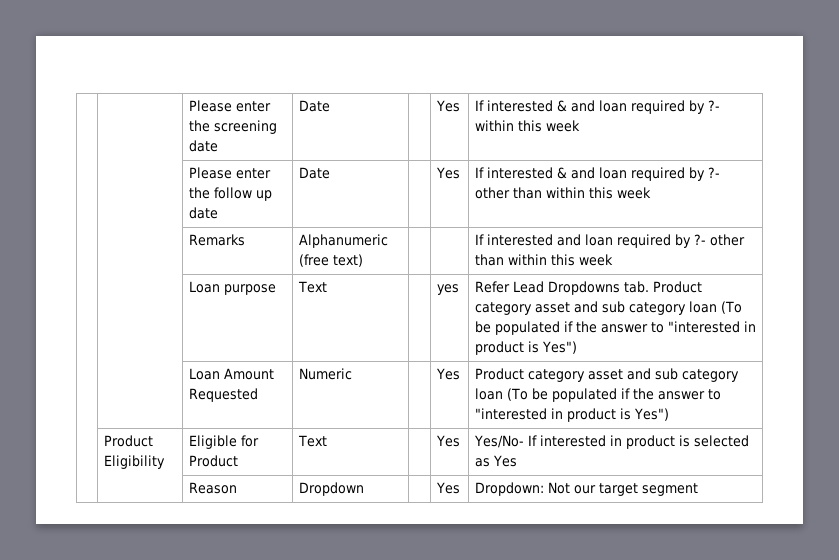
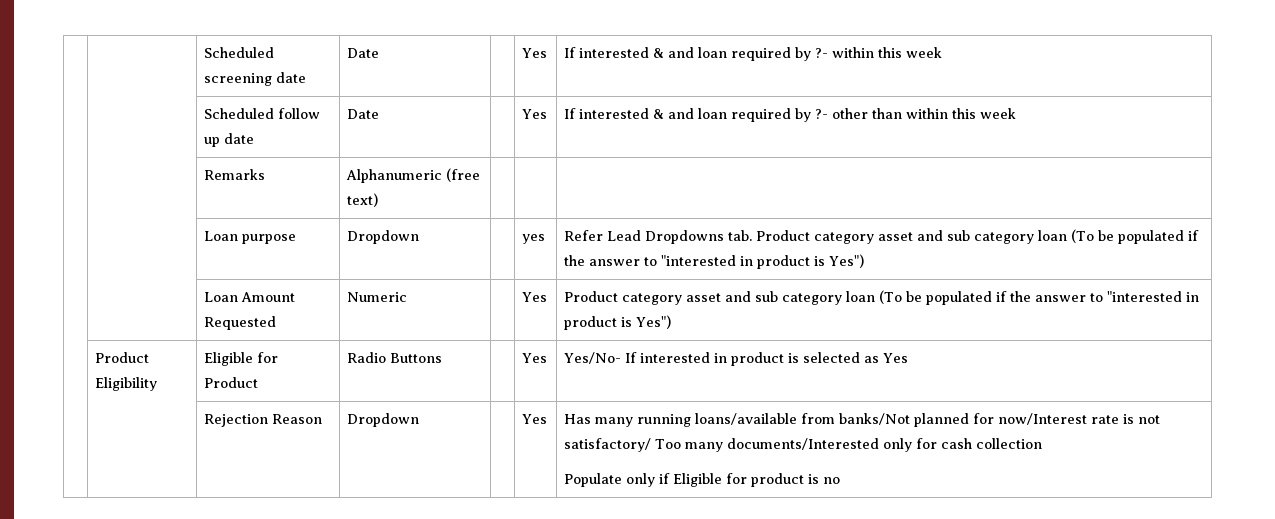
[188,100,271,112] [188,120,210,132] | | Please enter the -> [204,47,275,58] | | Scheduled
[188,167,271,179] [188,187,210,199] Please enter the -> [204,108,275,119] Scheduled
[474,234,745,248] [474,254,613,266] If interested and loan required by ?- other than within this week -> (379, 200) none
[297,281,327,293] Text -> [347,230,420,244] Dropdown
[297,435,327,447] Text -> [347,352,443,363] Radio Buttons
(517, 461) none -> [204,414,269,427] Rejection
[474,482,698,496] Dropdown: Not our target segment -> [564,413,1161,427] [564,438,1043,452] [564,473,841,487] Has many running loans/available from banks/Not planned for now/Interest rate is not satisfactory/ Too many documents/Interested only for cash collection // Populate only if Eligible for product is no

